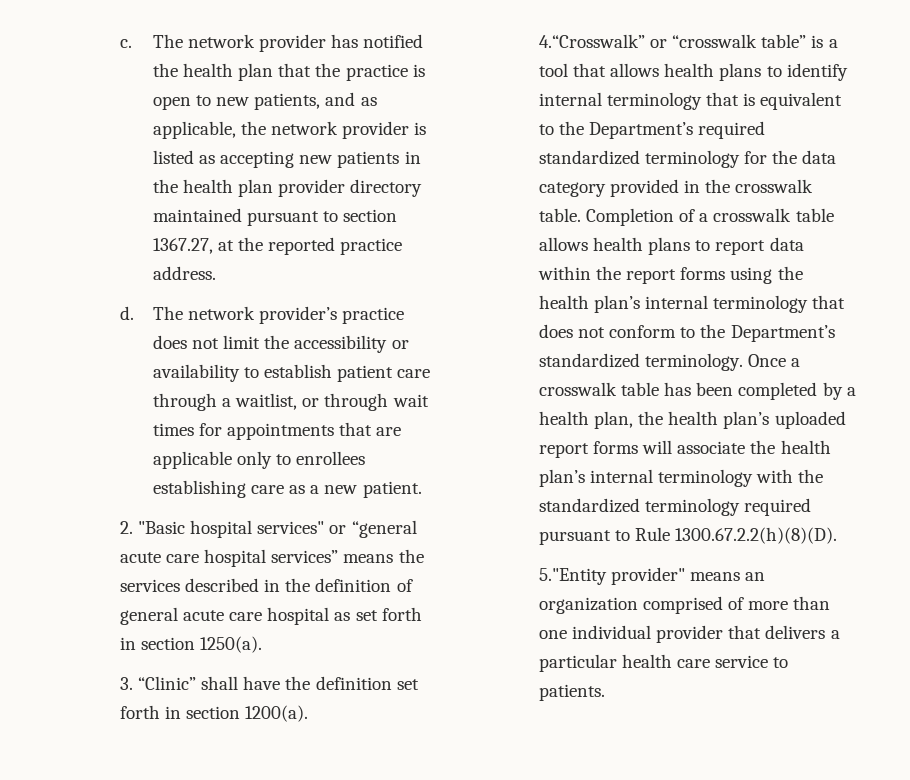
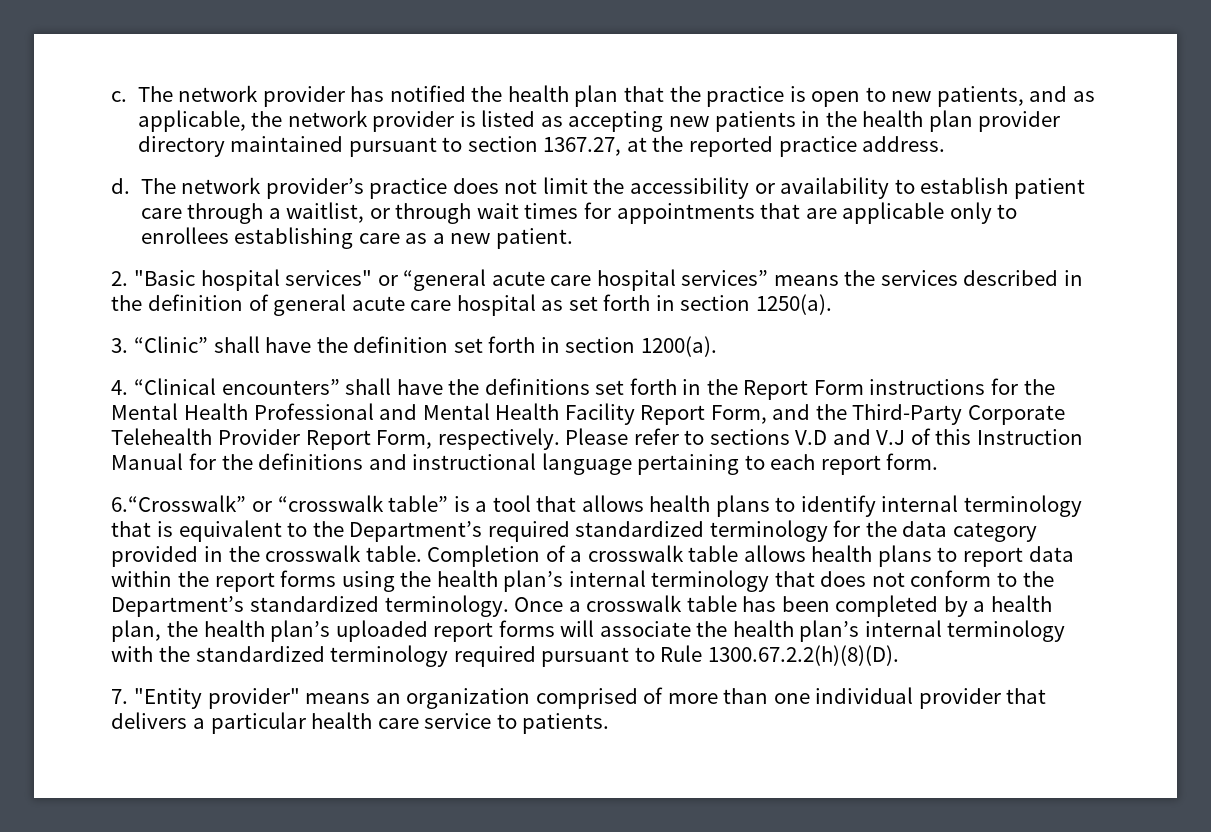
[538,34,645,48] 4.“Crosswalk” -> [111,378,1055,400] [111,403,1065,425] [111,428,1083,450] [111,453,939,475] [111,495,247,512] 4. “Clinical encounters” shall have the definitions set forth in the Report Form instructions for the Mental Health Professional and Mental Health Facility Report Form, and the Third-Party Corporate Telehealth Provider Report Form, respectively. Please refer to sections V.D and V.J of this Instruction Manual for the definitions and instructional language pertaining to each report form. // 6.“Crosswalk”
[538,568,607,585] 5."Entity -> [111,688,203,709] 7. "Entity

